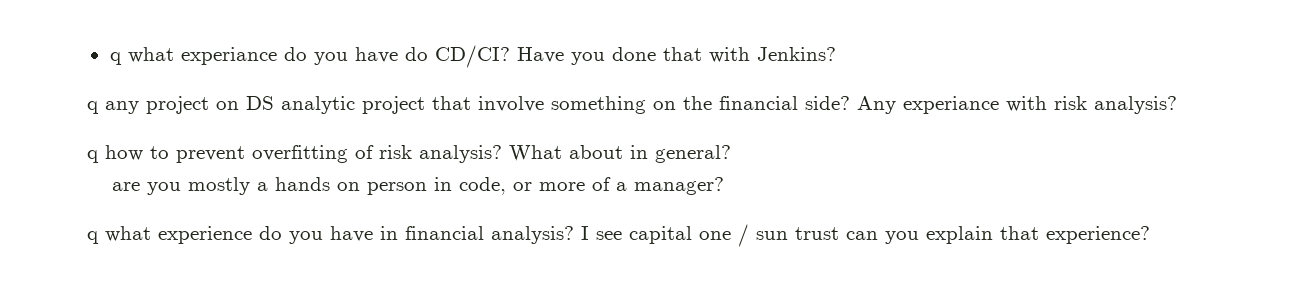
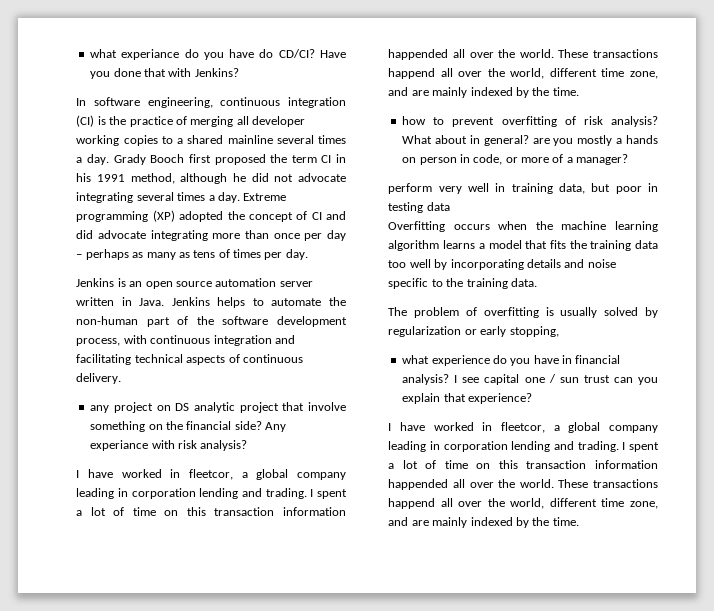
[109,52,122,65] q -> (90, 53) none
[86,101,99,114] q -> [76,97,346,108] [76,115,306,127] [76,135,346,146] [76,154,346,165] [76,173,346,184] [76,192,287,203] [76,210,346,222] [76,230,346,241] [76,249,308,260] [76,278,313,289] [76,297,346,308] [76,316,347,327] [76,335,295,346] [76,354,303,365] [76,373,122,384] In software engineering, continuous integration (CI) is the practice of merging all developer working copies to a shared mainline several times a day. Grady Booch first proposed the term CI in his 1991 method, although he did not advocate integrating several times a day. Extreme programming (XP) adopted the concept of CI and did advocate integrating more than once per day – perhaps as many as tens of times per day. // Jenkins is an open source automation server written in Java. Jenkins helps to automate the non-human part of the software development process, with continuous integration and facilitating technical aspects of continuous delivery. //
[86,150,99,163] q -> [76,469,346,480] [76,488,347,499] [76,507,346,516] [388,49,658,60] [388,68,658,79] [388,87,579,98] I have worked in fleetcor, a global company leading in corporation lending and trading. I spent a lot of time on this transaction information happended all over the world. These transactions happend all over the world, different time zone, and are mainly indexed by the time. //
(731, 154) // -> (529, 140) none
[86,231,99,244] q -> [388,183,658,194] [388,202,450,213] [388,221,658,232] [388,240,658,251] [388,259,616,270] [388,278,537,289] [388,307,658,318] [388,326,559,337] perform very well in training data, but poor in testing data // Overfitting occurs when the machine learning algorithm learns a model that fits the training data too well by incorporating details and noise specific to the training data. // The problem of overfitting is usually solved by regularization or early stopping, //
(1150, 235) none -> [388,422,658,433] [388,441,659,452] [388,460,658,469] [388,479,658,490] [388,498,658,509] [388,517,579,528] // I have worked in fleetcor, a global company leading in corporation lending and trading. I spent a lot of time on this transaction information happended all over the world. These transactions happend all over the world, different time zone, and are mainly indexed by the time.

